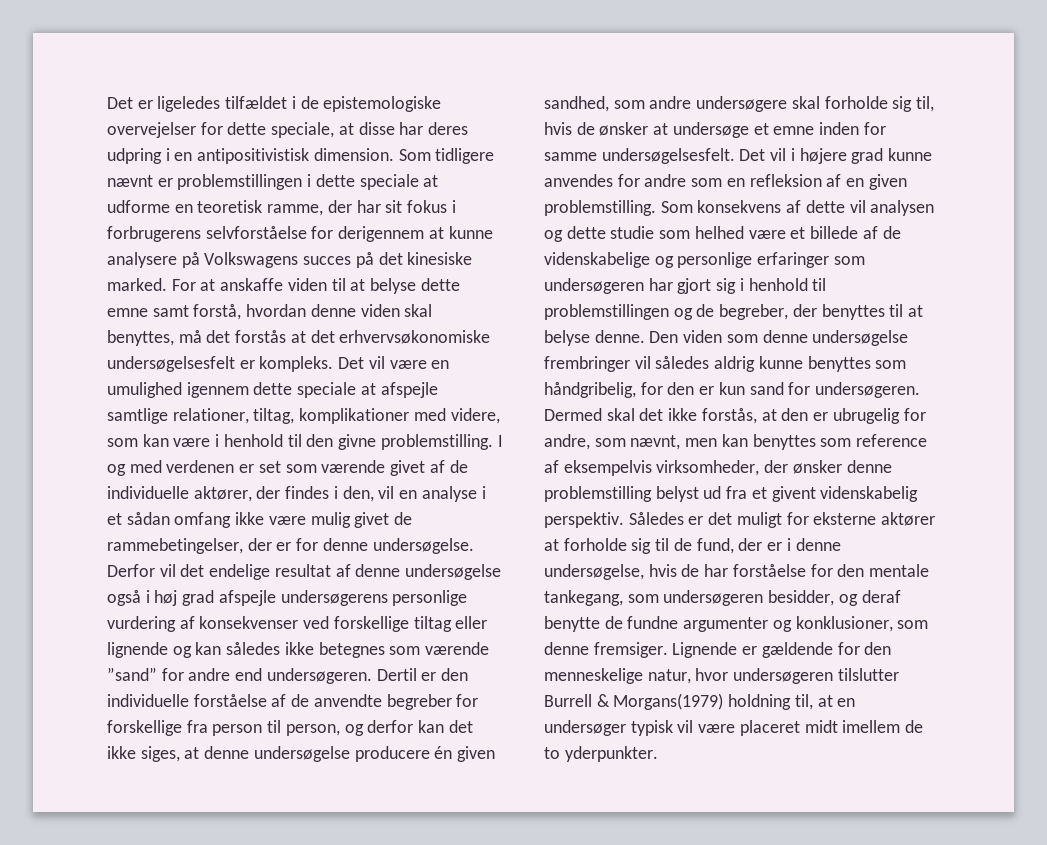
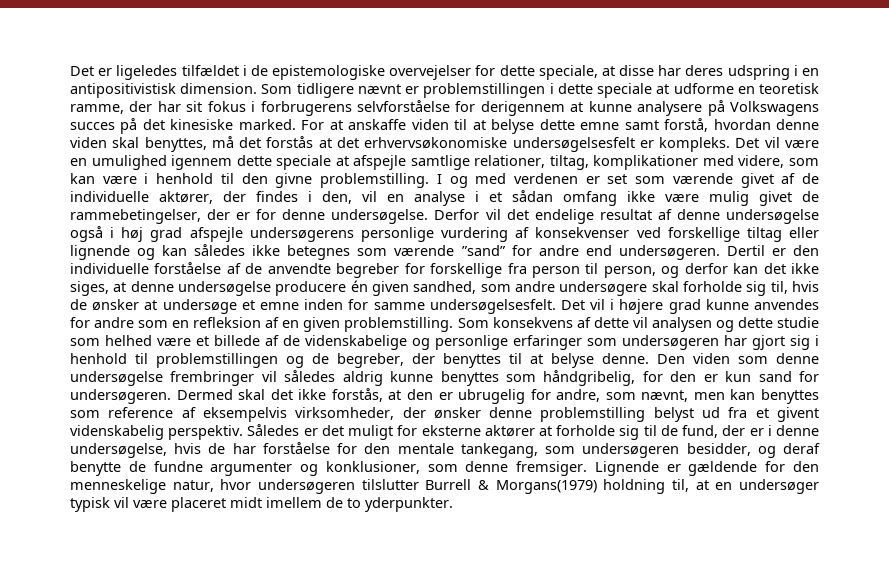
[107,148,162,164] udpring -> [727,65,790,80] udspring

